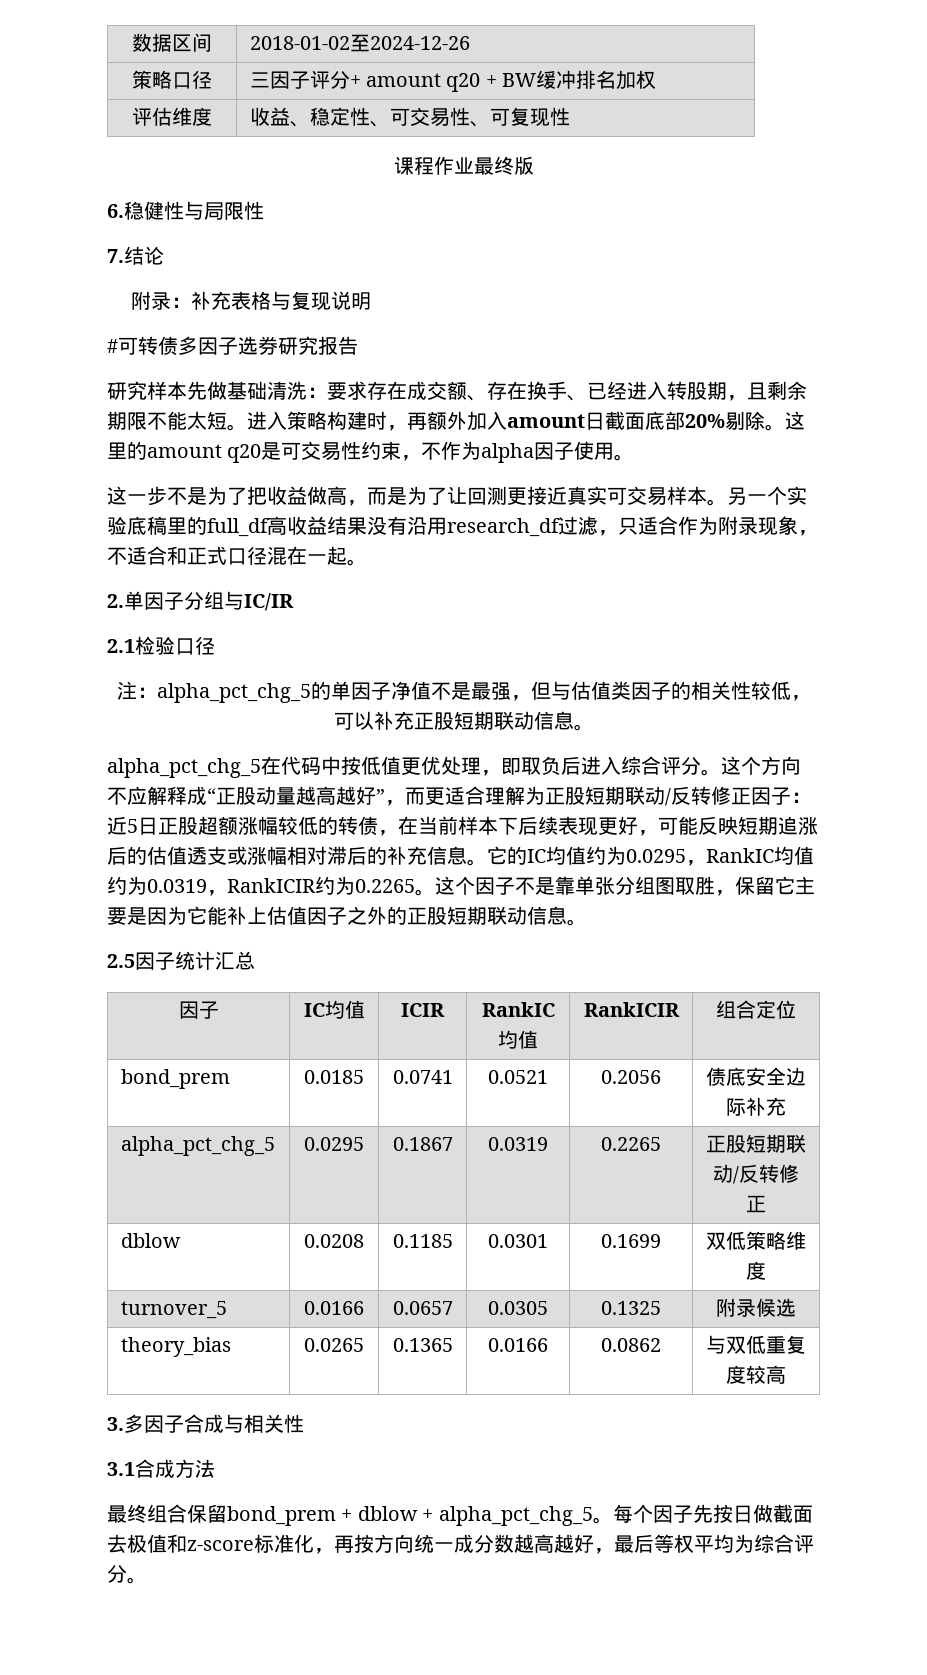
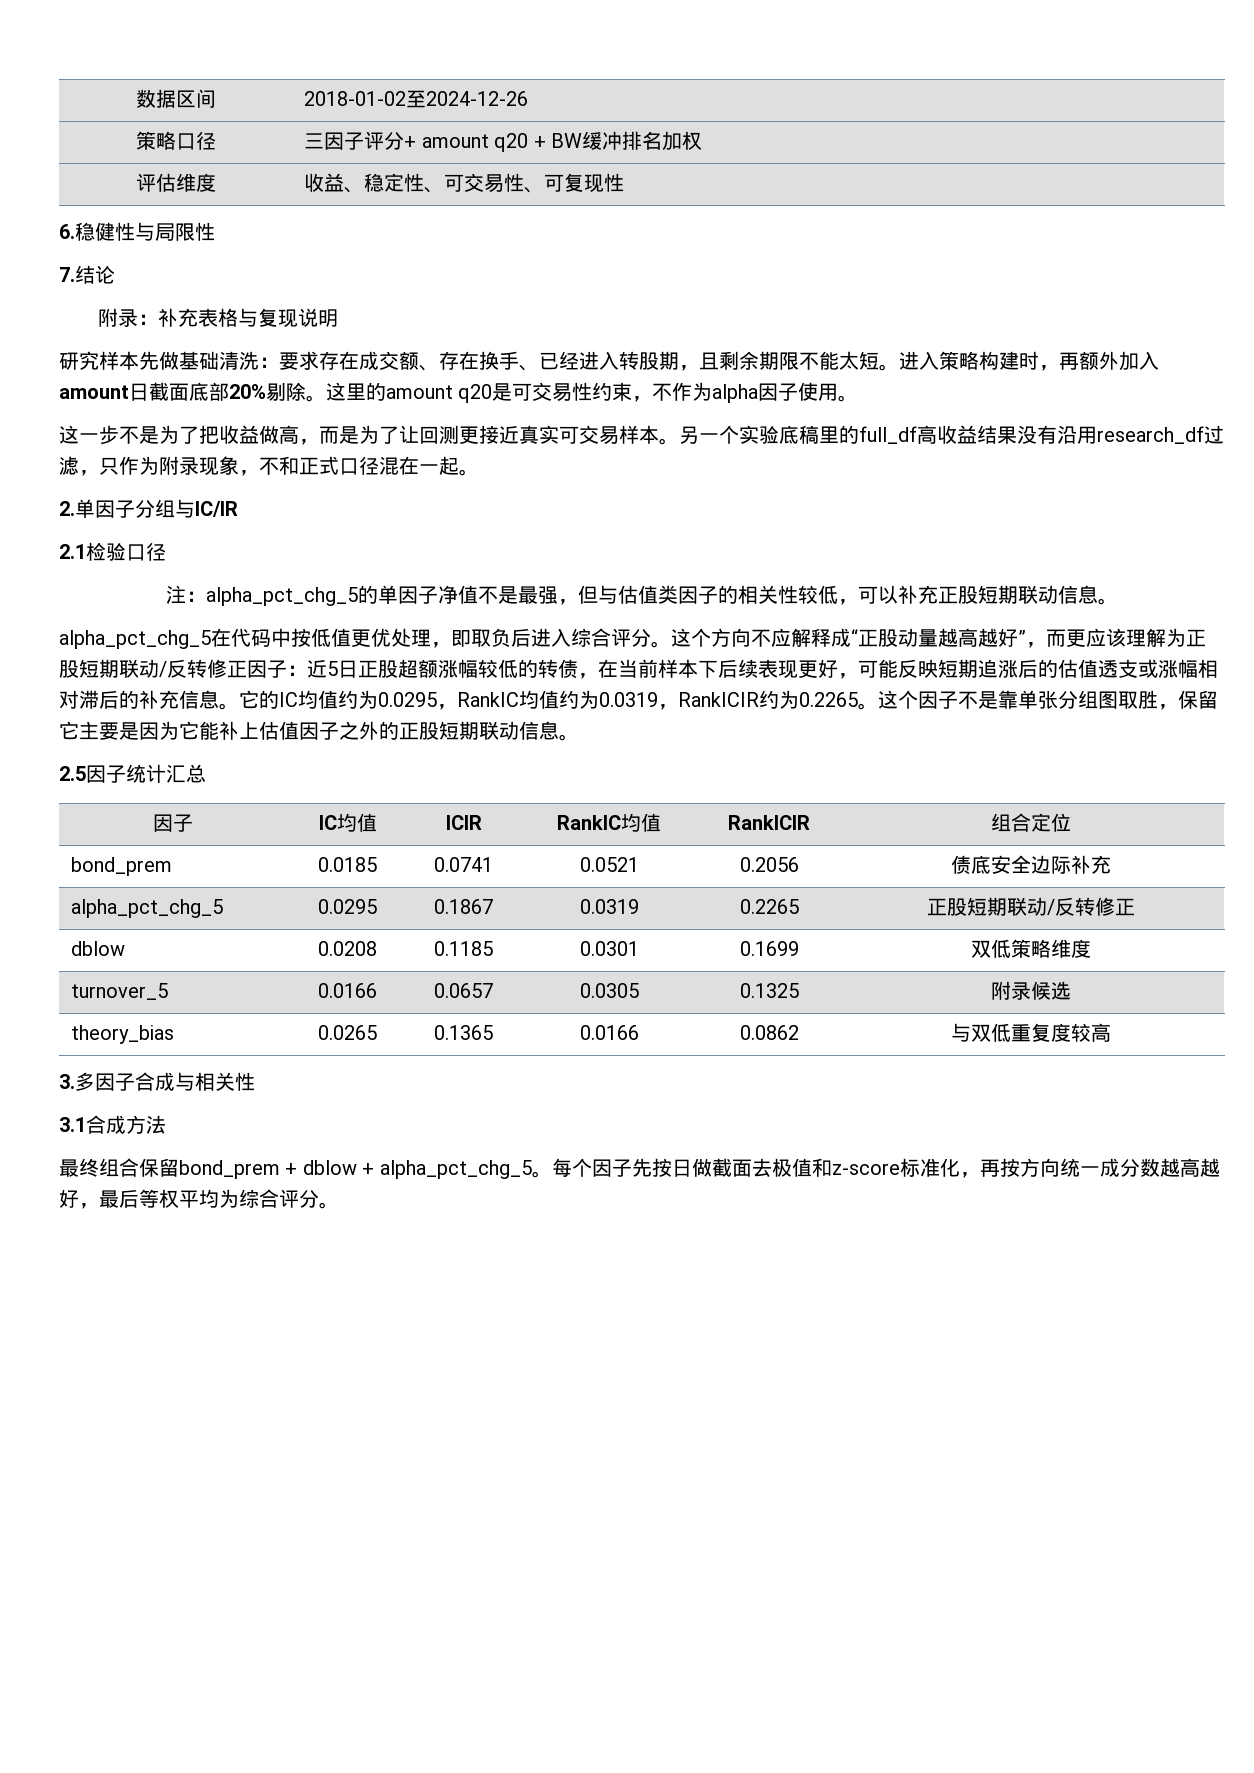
[393,156,534,175] // 课程作业最终版 -> (625, 182) none
[107,336,358,356] // #可转债多因子选券研究报告 -> (339, 318) none
[638,516,678,535] 适合 -> (119, 466) none
[127,546,167,565] 适合 -> (279, 466) none
[445,786,485,805] 适合 -> [1086,628,1126,647] 应该

